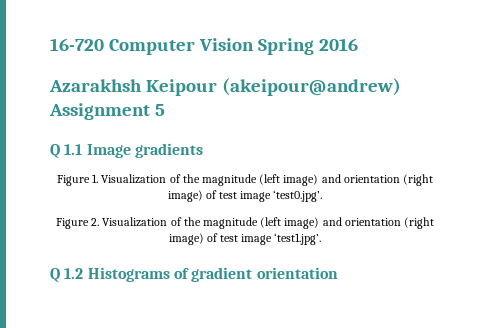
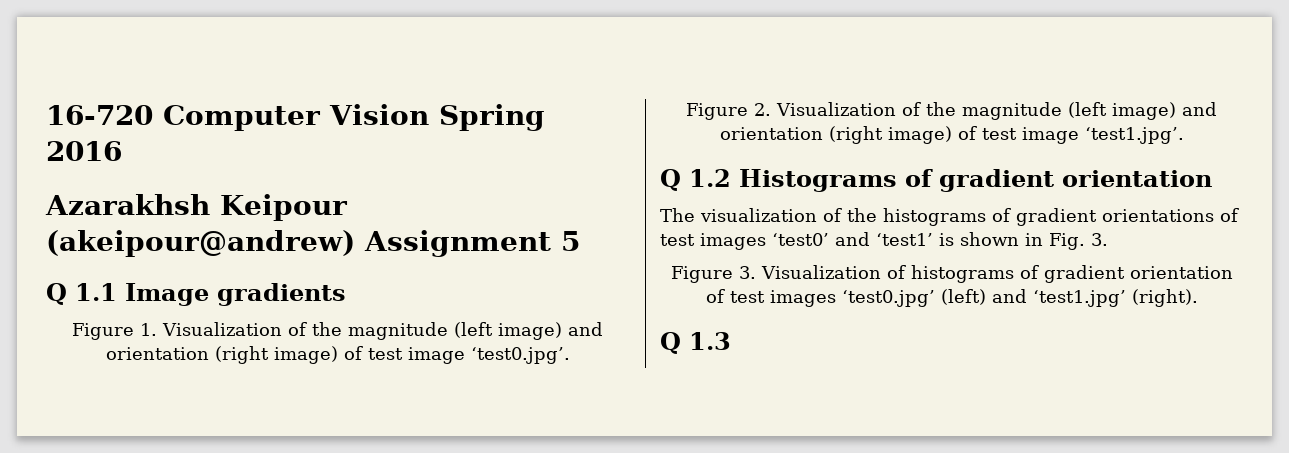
(338, 273) none -> [660,208,1239,226] [660,232,1108,250] [670,265,1233,283] [705,289,1198,307] [660,332,731,354] // The visualization of the histograms of gradient orientations of test images ‘test0’ and ‘test1’ is shown in Fig. 3. // Figure 3. Visualization of histograms of gradient orientation of test images ‘test0.jpg’ (left) and ‘test1.jpg’ (right). // Q 1.3

